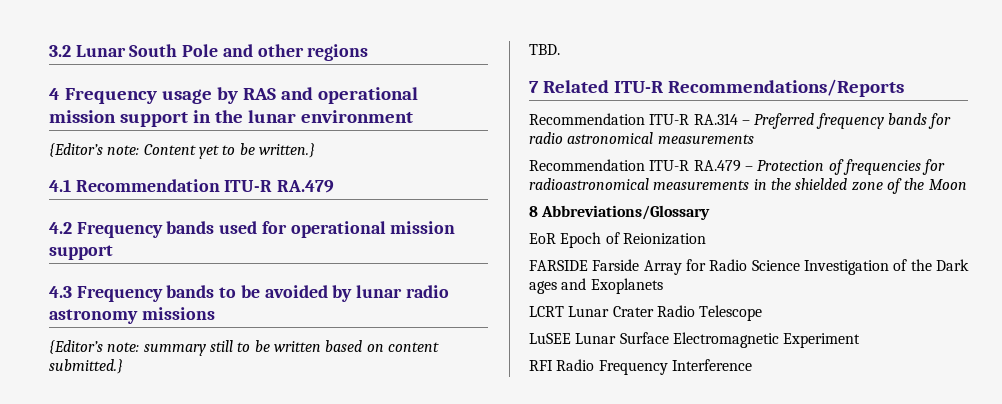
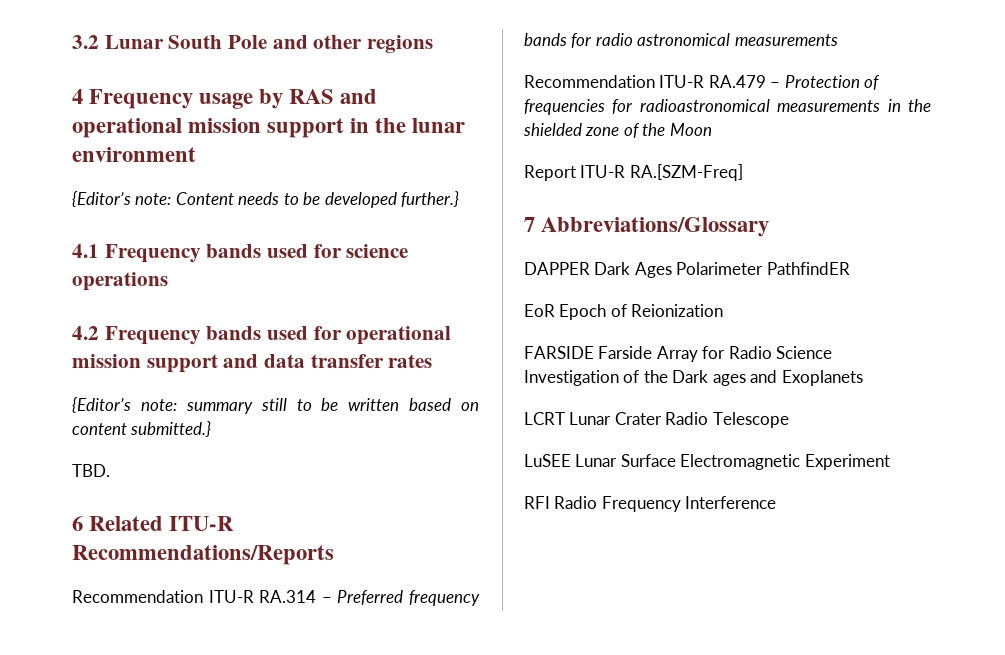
[198,143,315,159] yet to be written.} -> [238,191,460,208] needs to be developed further.}
[75,179,335,193] Recommendation ITU-R RA.479 -> [104,244,409,263] [72,272,168,291] Frequency bands used for science operations
[49,285,449,302] [49,307,215,324] // 4.3 Frequency bands to be avoided by lunar radio astronomy missions -> [223,354,433,368] and data transfer rates
[529,81,539,93] 7 -> [72,516,83,531] 6
[529,205,711,220] 8 Abbreviations/Glossary -> [524,164,743,181] [524,217,770,237] [524,262,850,278] Report ITU-R RA.[SZM-Freq] // 7 Abbreviations/Glossary // DAPPER Dark Ages Polarimeter PathfindER

